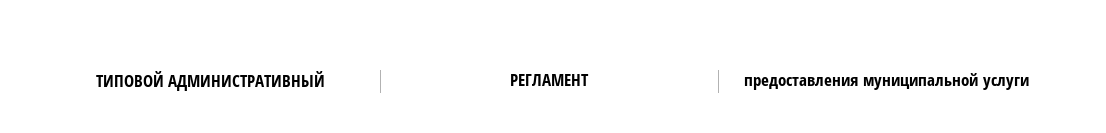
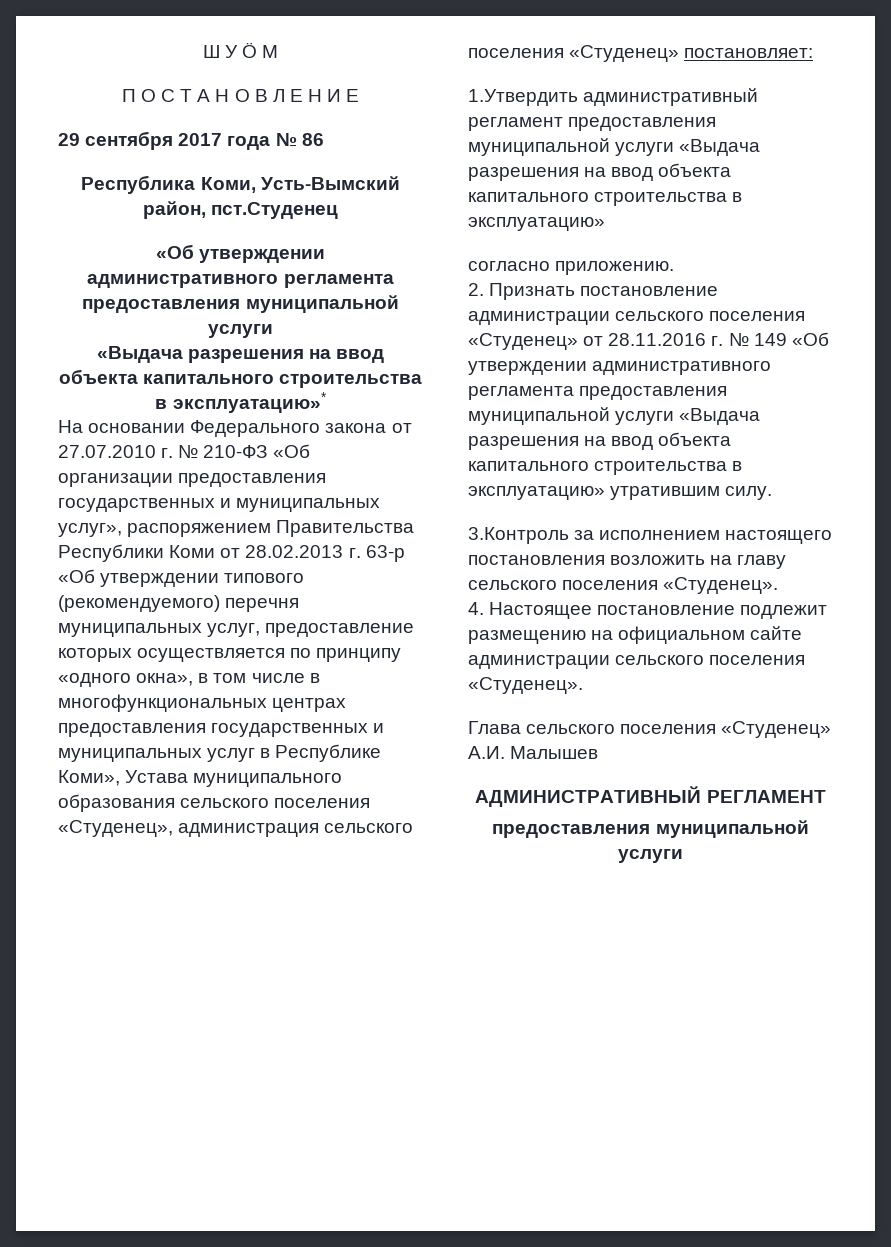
[95,71,164,87] ТИПОВОЙ -> [202,42,279,58] [121,89,360,102] [58,131,324,150] [81,175,400,194] [142,201,339,219] [155,244,326,263] [87,274,394,288] [82,295,399,313] [208,324,273,338] [96,346,385,363] [58,369,423,388] [155,392,327,413] [58,420,412,437] [58,444,310,458] [58,473,327,487] [58,498,381,512] [58,520,415,537] [58,544,405,562] [58,569,305,587] [58,595,300,612] [58,623,415,637] [58,648,402,662] [58,673,320,687] [58,694,347,712] [58,723,385,737] [58,744,382,762] [58,770,343,787] [58,794,371,812] [58,820,414,837] [468,45,814,62] [468,88,759,106] [468,117,717,131] [468,138,761,156] [468,163,732,181] [468,192,743,206] [468,217,605,231] [468,261,675,275] [468,283,719,300] [468,311,806,325] [468,332,829,350] [468,361,772,375] [468,386,728,400] [468,407,761,425] [468,432,732,450] [468,461,743,475] [468,486,773,500] [468,527,833,544] [468,555,787,569] [468,577,779,594] [468,602,828,619] [468,626,803,644] [468,655,806,669] [468,677,583,694] [468,721,832,738] [468,746,599,759] Ш У Ö М // П О С Т А Н О В Л Е Н И Е // 29 сентября 2017 года № 86 // Республика Коми, Усть-Вымский район, пст.Студенец // «Об утверждении административного регламента предоставления муниципальной услуги // «Выдача разрешения на ввод объекта капитального строительства в эксплуатацию»* // На основании Федерального закона от 27.07.2010 г. № 210-ФЗ «Об организации предоставления государственных и муниципальных услуг», распоряжением Правительства Республики Коми от 28.02.2013 г. 63-р «Об утверждении типового (рекомендуемого) перечня муниципальных услуг, предоставление которых осуществляется по принципу «одного окна», в том числе в многофункциональных центрах предоставления государственных и муниципальных услуг в Республике Коми», Устава муниципального образования сельского поселения «Студенец», администрация сельского поселения «Студенец» постановляет: // 1.Утвердить административный регламент предоставления муниципальной услуги «Выдача разрешения на ввод объекта капитального строительства в эксплуатацию» // согласно приложению. // 2. Признать постановление администрации сельского поселения «Студенец» от 28.11.2016 г. № 149 «Об утверждении административного регламента предоставления муниципальной услуги «Выдача разрешения на ввод объекта капитального строительства в эксплуатацию» утратившим силу. // 3.Контроль за исполнением настоящего постановления возложить на главу сельского поселения «Студенец». // 4. Настоящее постановление подлежит размещению на официальном сайте администрации сельского поселения «Студенец». // Глава сельского поселения «Студенец» А.И. Малышев //

